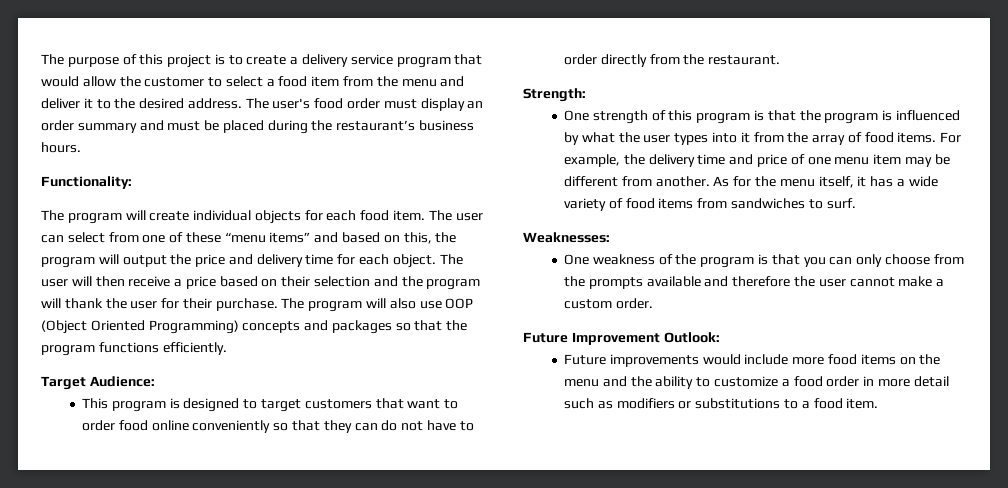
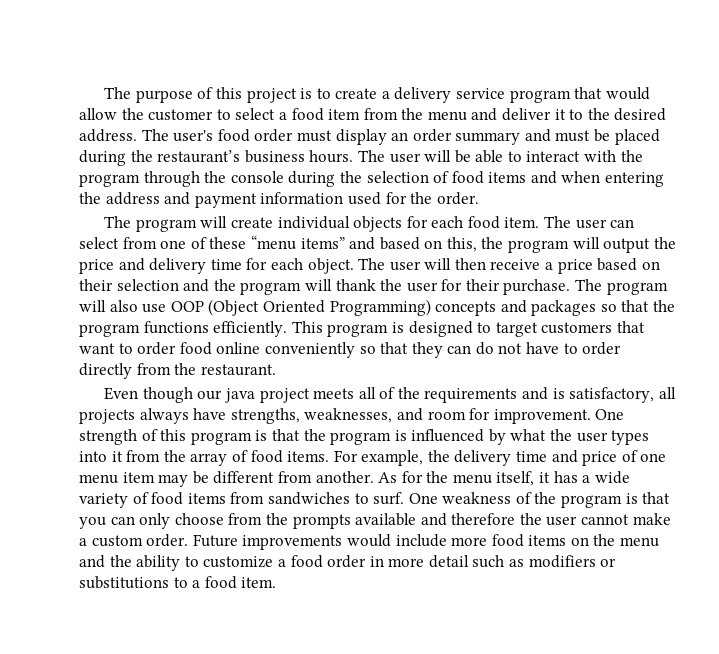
[41,176,132,189] // Functionality: -> [357,150,643,163] [79,171,665,187] [79,192,479,208] The user will be able to interact with the program through the console during the selection of food items and when entering the address and payment information used for the order.
[41,376,155,390] // Target Audience: // -> (288, 329) none
[523,88,586,102] Strength: // -> [104,387,676,403] [79,408,591,424] Even though our java project meets all of the requirements and is satisfactory, all projects always have strengths, weaknesses, and room for improvement.
[523,232,610,243] // Weaknesses: // -> (405, 498) none
[523,332,720,345] // Future Improvement Outlook: // -> (189, 540) none

